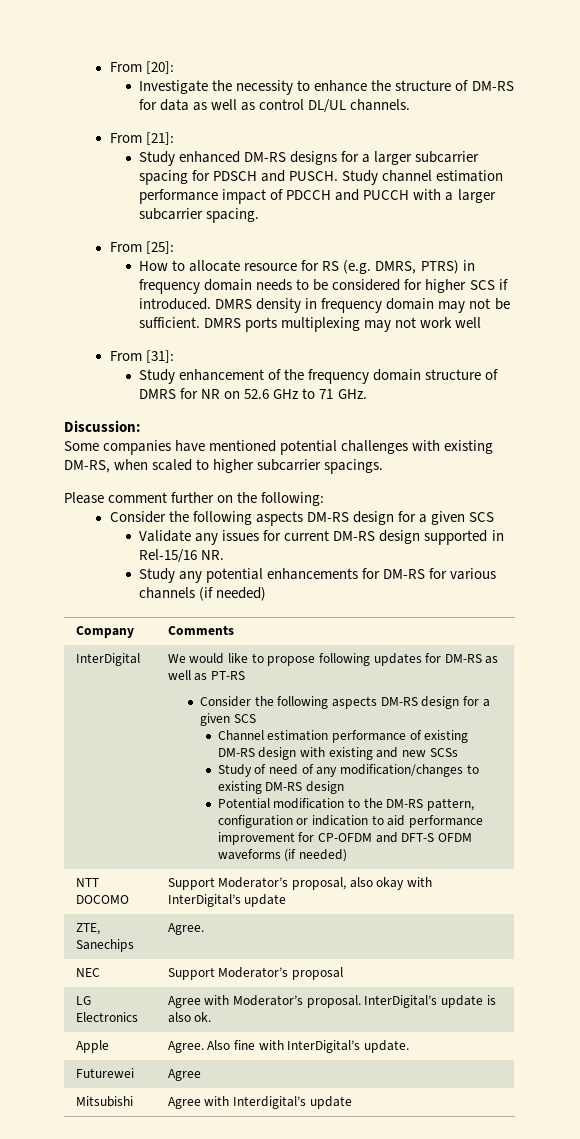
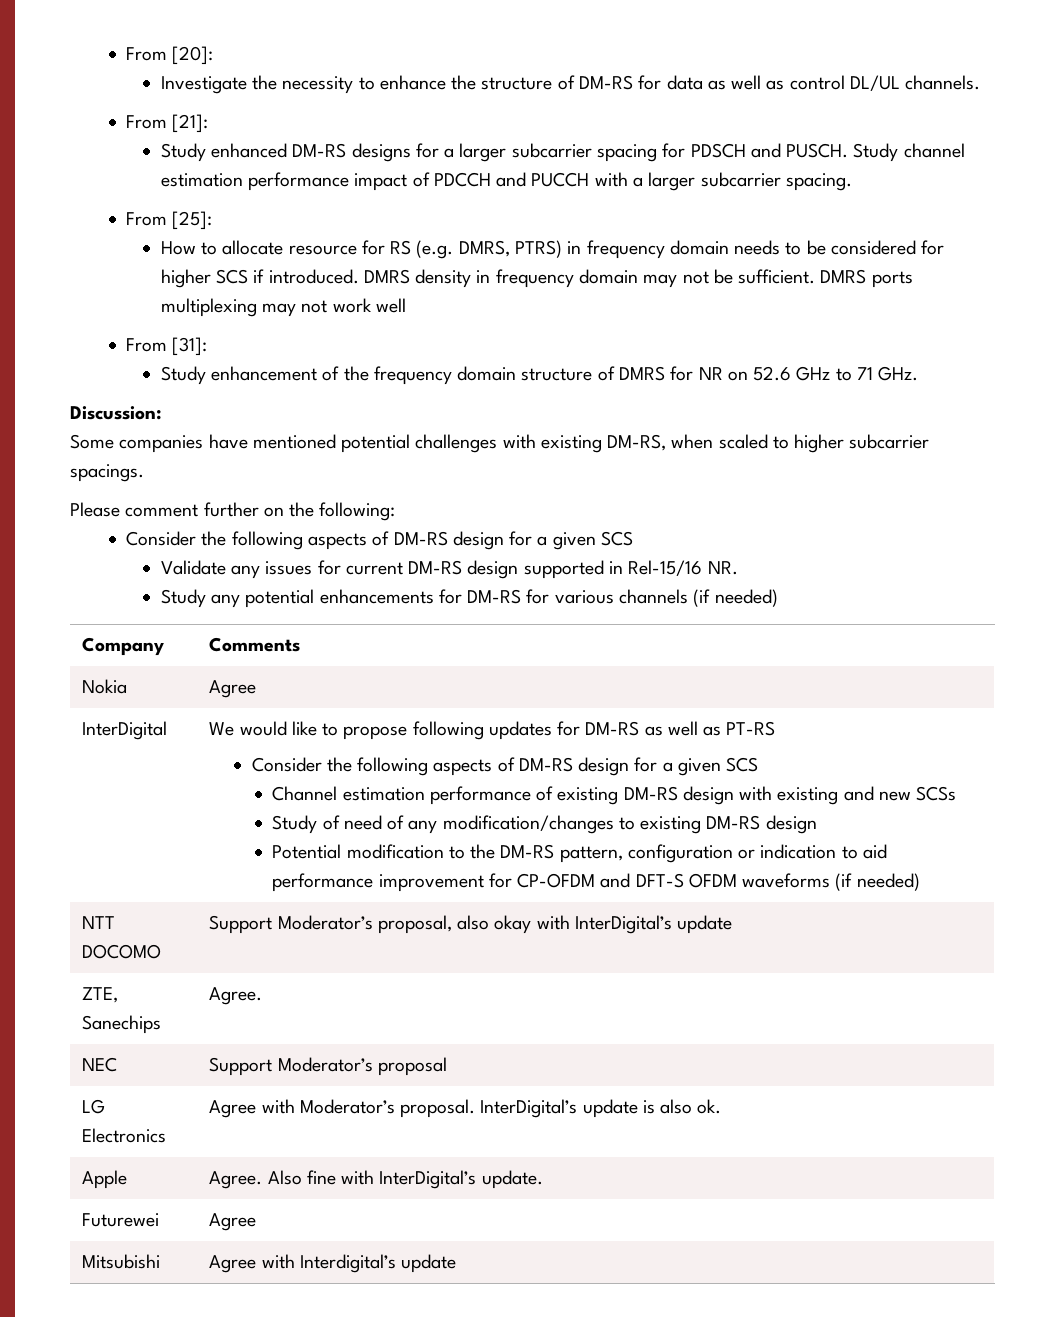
(303, 518) none -> [372,531,390,546] of
(234, 630) none -> [82,679,128,694] [209,680,257,698] // Nokia | Agree
(378, 702) none -> [497,757,515,772] of

